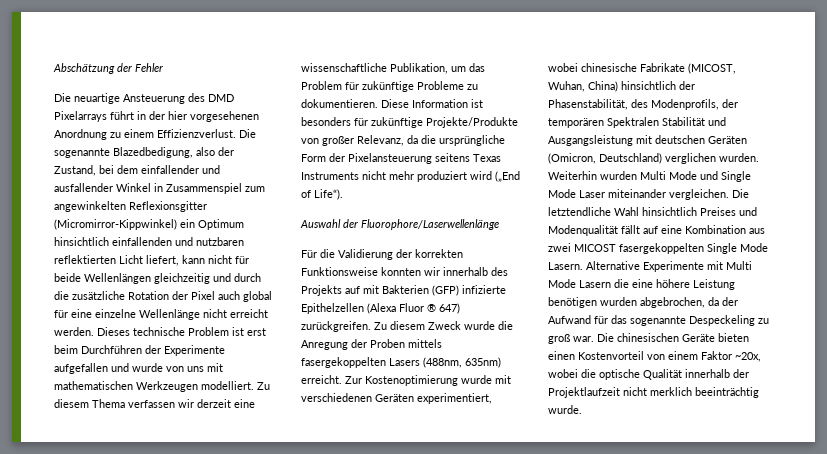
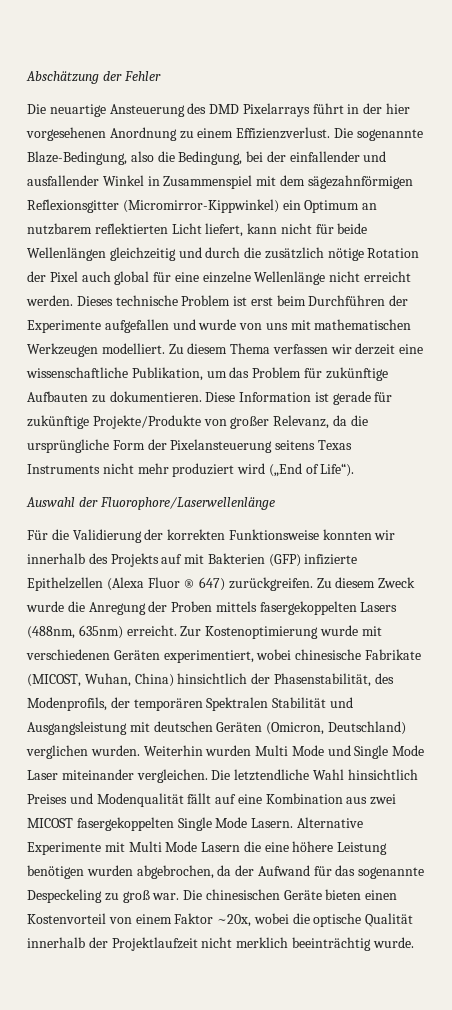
[113,147,234,158] [54,165,138,176] Blazedbedigung, also der Zustand, bei dem -> [27,151,286,165] Blaze-Bedingung, also die Bedingung, bei der
[245,186,265,192] [54,201,126,212] zum angewinkelten -> [256,175,413,189] mit dem sägezahnförmigen
[54,237,244,246] hinsichtlich einfallenden und nutzbaren -> [362,203,378,210] [27,223,92,235] an nutzbarem
[72,291,125,300] zusätzliche -> [264,247,364,261] zusätzlich nötige
[417,81,464,90] Probleme -> [27,391,88,402] Aufbauten
[301,117,351,126] besonders -> [332,391,371,405] gerade

